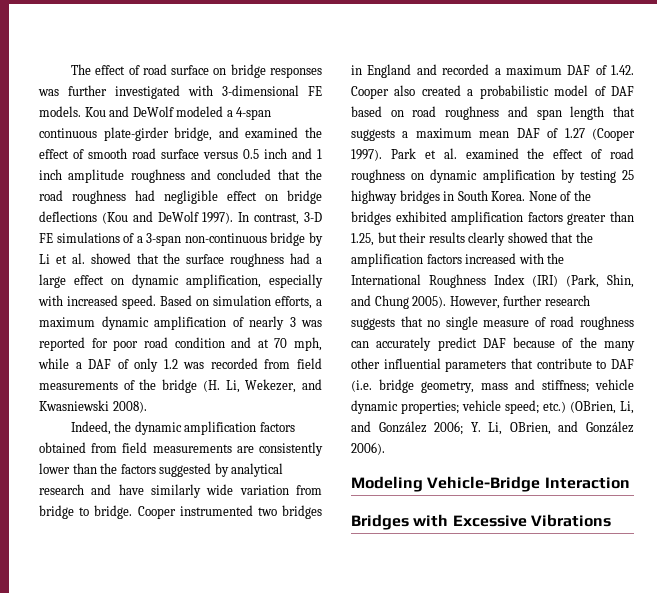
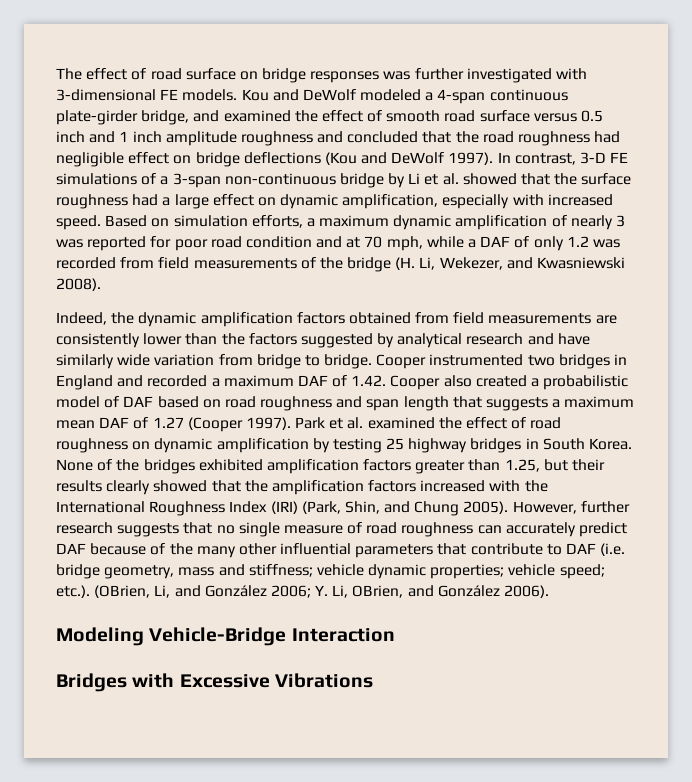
[543,401,566,413] etc.) -> [56,585,90,598] etc.).

